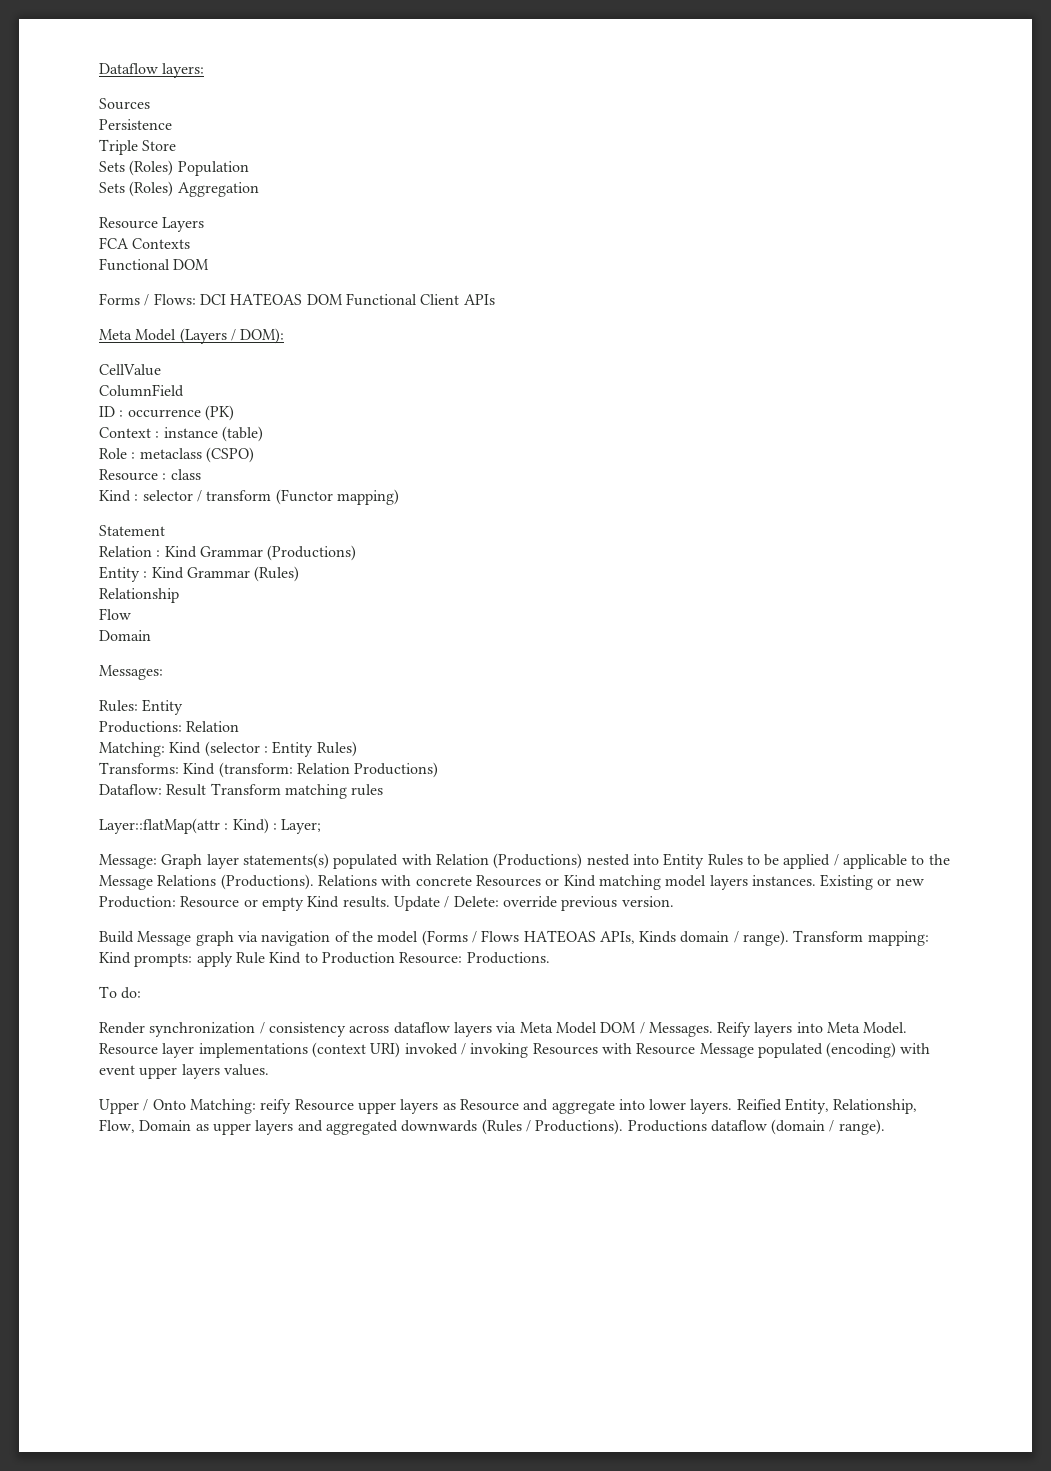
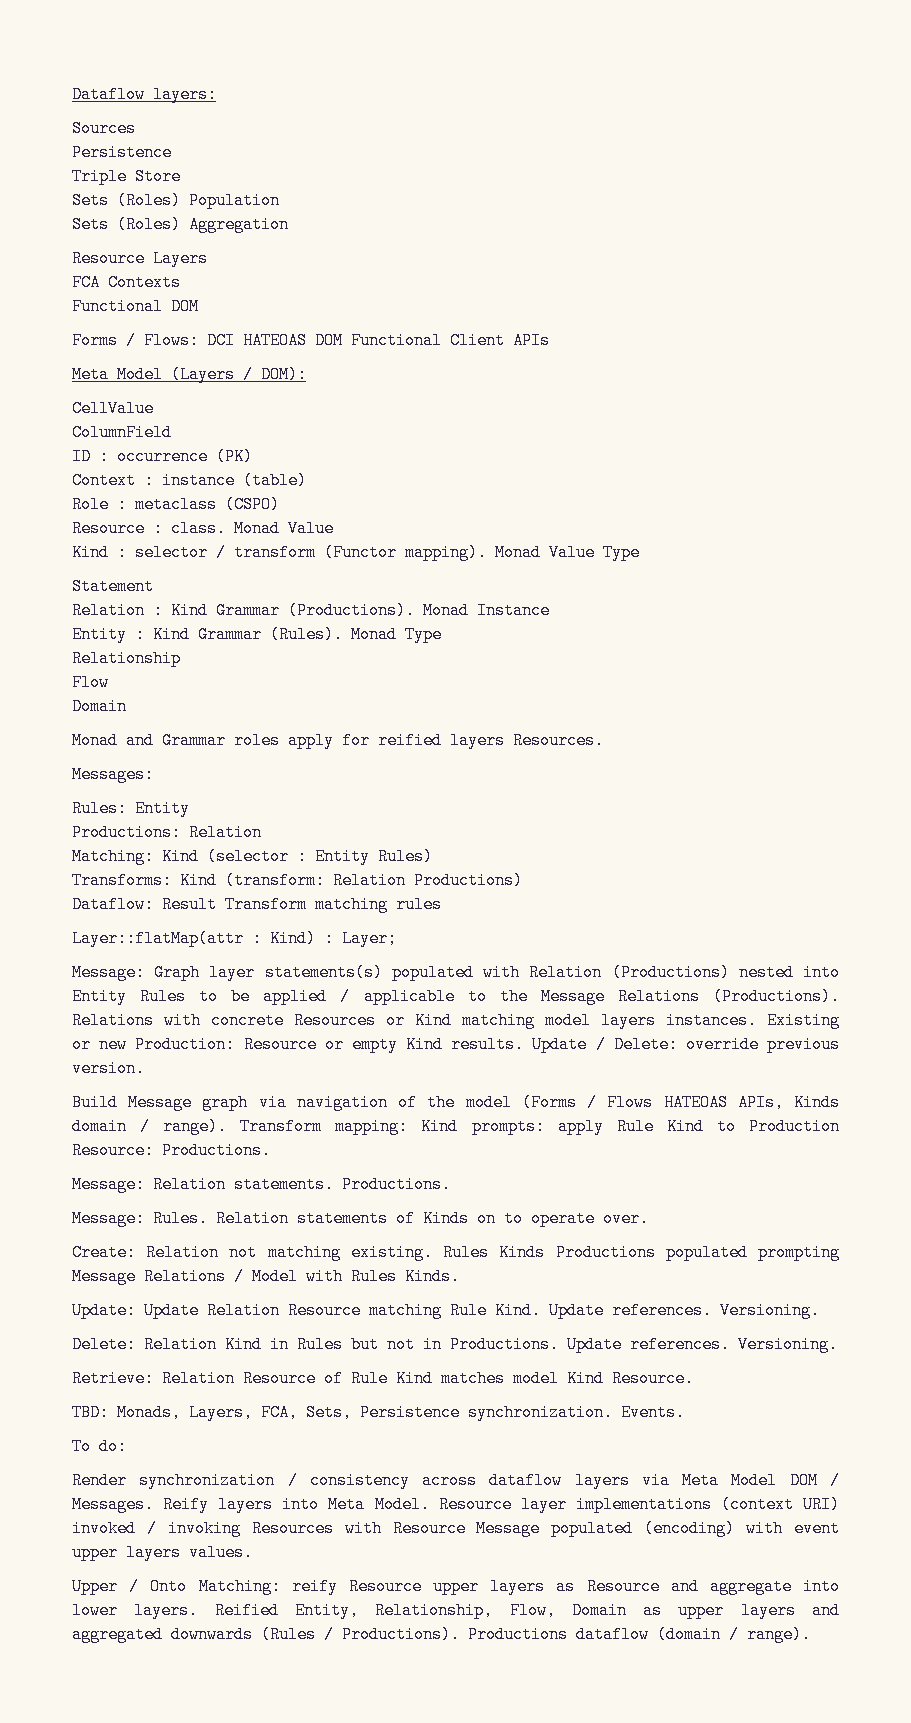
[170,469,201,480] class -> [171,520,334,537] class. Monad Value
[336,489,399,505] mapping) -> [405,544,640,561] mapping). Monad Value Type
[267,545,357,561] (Productions) -> [288,602,550,619] (Productions). Monad Instance
[254,566,300,582] (Rules) -> [270,626,442,643] (Rules). Monad Type
(151, 635) none -> [72,732,604,749] // Monad and Grammar roles apply for reified layers Resources.
(550, 958) none -> [72,1176,451,1193] [72,1210,649,1227] [72,1244,840,1261] [72,1268,460,1285] [72,1302,820,1319] [72,1336,838,1353] [72,1370,694,1387] [72,1404,685,1421] // Message: Relation statements. Productions. // Message: Rules. Relation statements of Kinds on to operate over. // Create: Relation not matching existing. Rules Kinds Productions populated prompting Message Relations / Model with Rules Kinds. // Update: Update Relation Resource matching Rule Kind. Update references. Versioning. // Delete: Relation Kind in Rules but not in Productions. Update references. Versioning. // Retrieve: Relation Resource of Rule Kind matches model Kind Resource. // TBD: Monads, Layers, FCA, Sets, Persistence synchronization. Events.

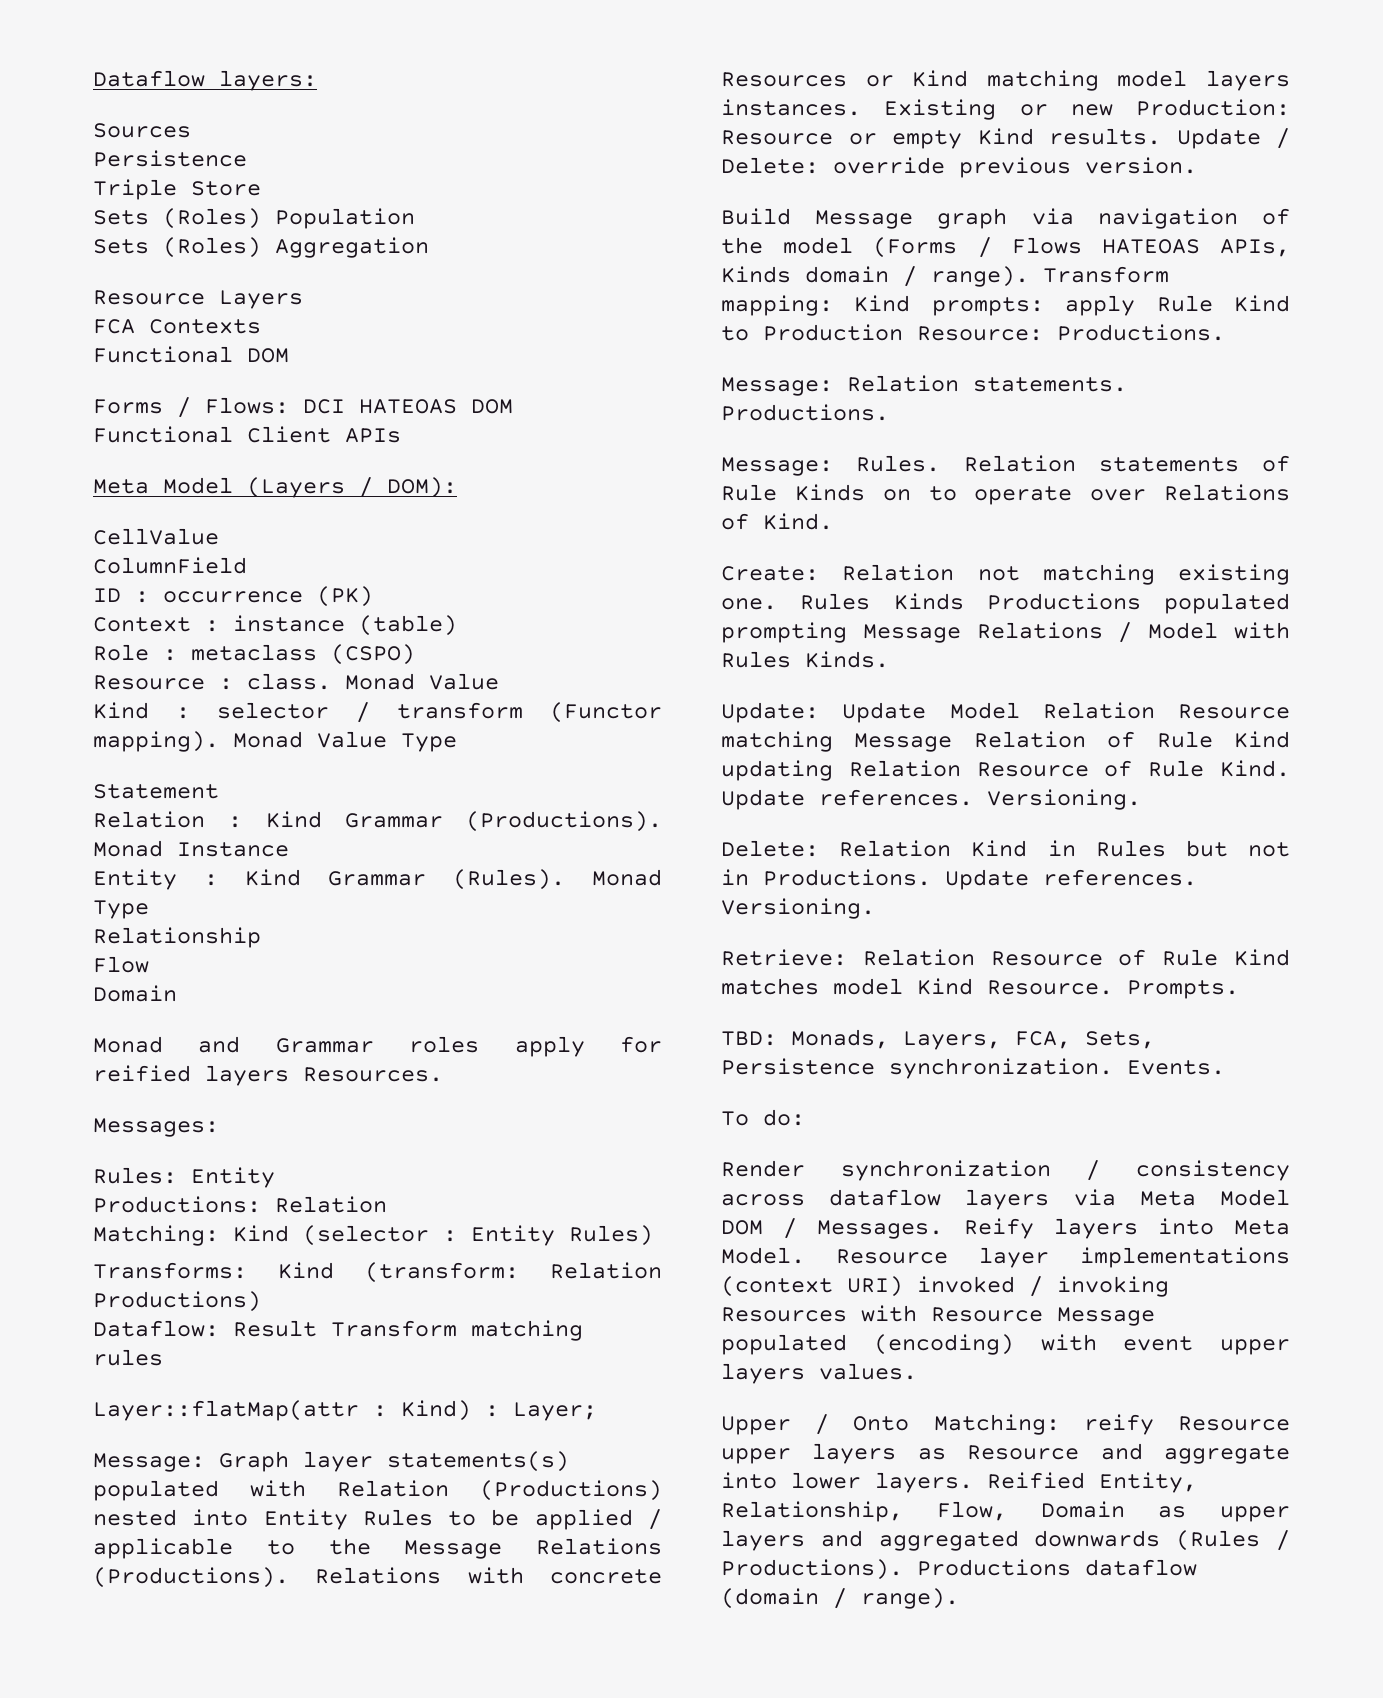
(415, 1218) none -> [721,484,777,501] Rule
[603,1210,649,1227] over. -> [1090,484,1290,501] [721,513,833,530] over Relations of Kind.
[350,1244,433,1261] existing. -> [1178,564,1290,585] [721,598,777,610] existing one.
(199, 1310) none -> [949,702,1020,719] Model
(442, 1310) none -> [854,731,1290,752] [721,760,1133,781] Message Relation of Rule Kind updating Relation Resource of
(694, 1378) none -> [1127,980,1239,999] Prompts.

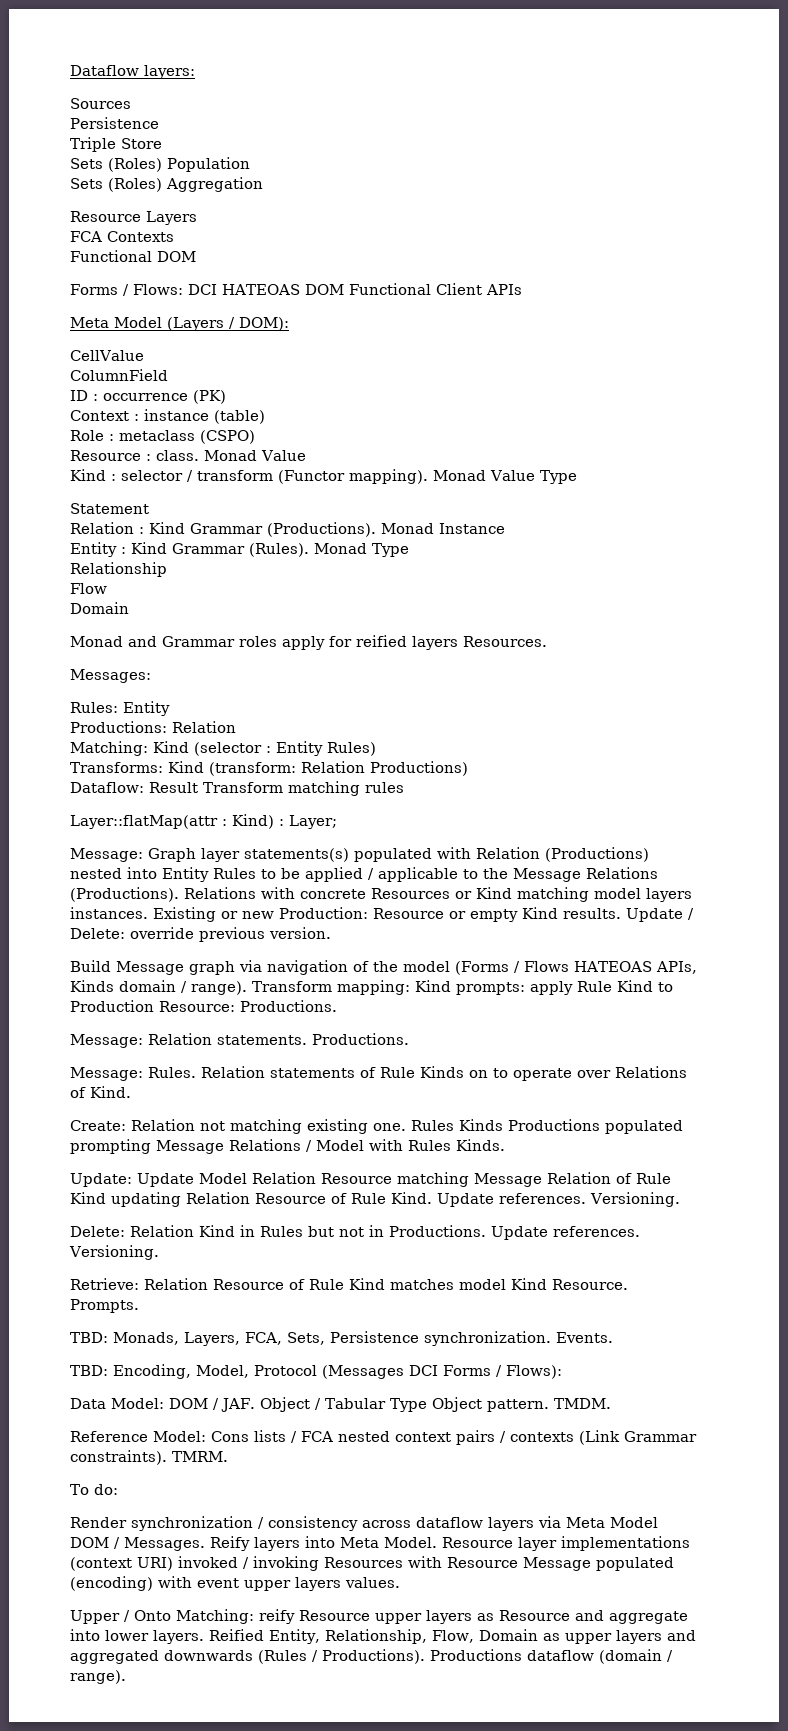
(1225, 1067) none -> [70,1364,562,1379] [70,1397,611,1412] [70,1430,697,1445] [70,1450,228,1465] // TBD: Encoding, Model, Protocol (Messages DCI Forms / Flows): // Data Model: DOM / JAF. Object / Tabular Type Object pattern. TMDM. // Reference Model: Cons lists / FCA nested context pairs / contexts (Link Grammar constraints). TMRM.

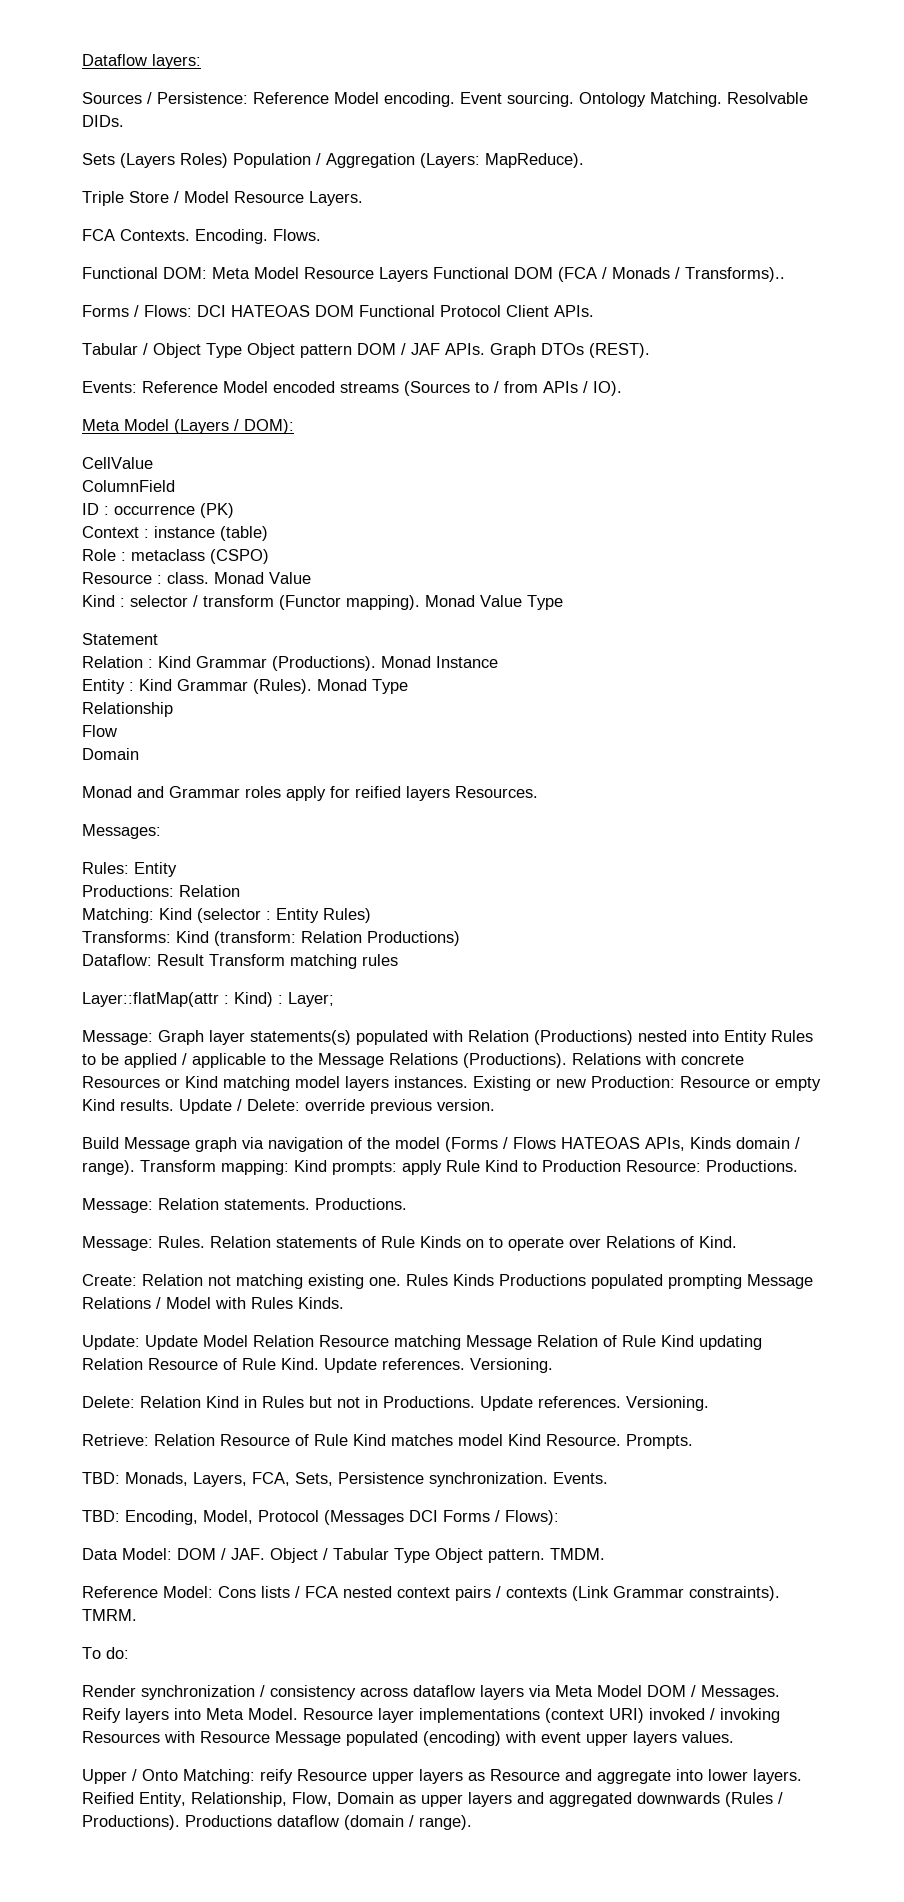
[70,117,159,129] [70,137,162,152] [70,157,250,172] [70,177,263,192] // Persistence // Triple Store // Sets (Roles) Population // Sets (Roles) Aggregation // -> [147,92,808,107] [82,115,124,127] [82,153,584,168] [82,191,363,206] [82,229,321,244] [82,267,299,279] / Persistence: Reference Model encoding. Event sourcing. Ontology Matching. Resolvable DIDs. // Sets (Layers Roles) Population / Aggregation (Layers: MapReduce). // Triple Store / Model Resource Layers. // FCA Contexts. Encoding. Flows. // Functional DOM: Meta Model
[70,231,174,242] // FCA Contexts // -> (428, 274) none
(196, 256) none -> [558,267,785,282] (FCA / Monads / Transforms)..
[436,283,482,295] Client -> [440,305,594,317] [82,343,650,358] [82,381,538,396] Protocol Client APIs. // Tabular / Object Type Object pattern DOM / JAF APIs. Graph DTOs (REST). // Events: Reference Model encoded streams (Sources to / from
(522, 289) none -> [583,381,622,396] / IO).

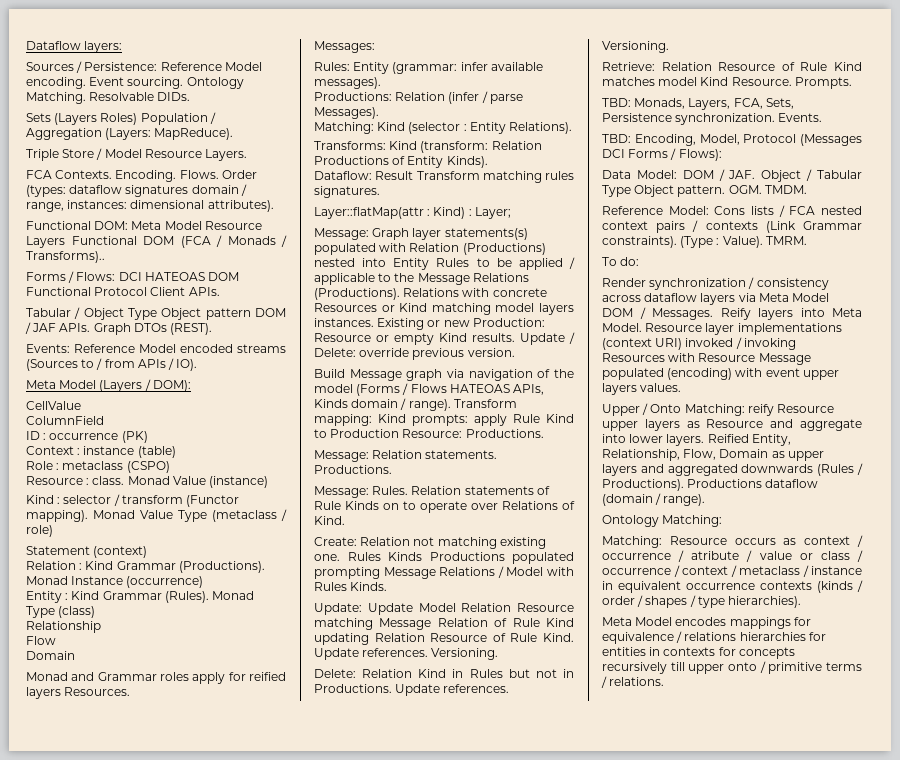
(321, 235) none -> [221,170,257,179] [26,184,247,197] [26,200,274,212] Order (types: dataflow signatures domain / range, instances: dimensional attributes).
(311, 578) none -> [209,476,269,488] (instance)
(563, 602) none -> [212,509,287,522] [26,525,53,537] (metaclass / role)
(158, 639) none -> [93,546,148,558] (context)
(498, 662) none -> [126,576,204,588] (occurrence)
(408, 686) none -> [58,606,96,618] (class)
[82,885,240,897] // Productions: Relation -> [392,62,543,74] [314,77,381,89] [314,91,523,104] [314,107,379,119] (grammar: infer available messages). // Productions: Relation (infer / parse Messages).
[323,908,371,923] Rules) -> [509,122,573,134] Relations).
[367,931,460,946] Productions) -> [314,156,488,168] Productions of Entity Kinds).
(398, 960) none -> [314,186,380,198] signatures.
(545, 1556) none -> [728,185,762,194] OGM.
(780, 1593) none -> [680,236,763,248] (Type : Value).
(472, 1822) none -> [602,515,723,527] [602,535,863,548] [602,550,863,562] [602,565,862,577] [602,580,863,593] [602,595,802,608] [602,617,811,629] [602,631,826,644] [602,647,795,659] [602,661,862,674] [601,676,665,688] // Ontology Matching: // Matching: Resource occurs as context / occurrence / atribute / value or class / occurrence / context / metaclass / instance in equivalent occurrence contexts (kinds / order / shapes / type hierarchies). // Meta Model encodes mappings for equivalence / relations hierarchies for entities in contexts for concepts recursively till upper onto / primitive terms / relations.

